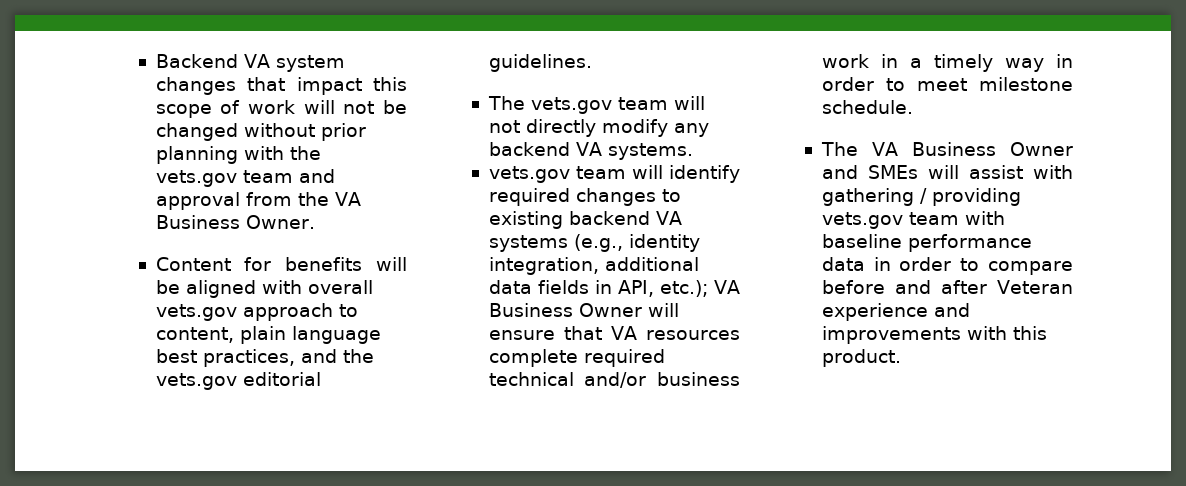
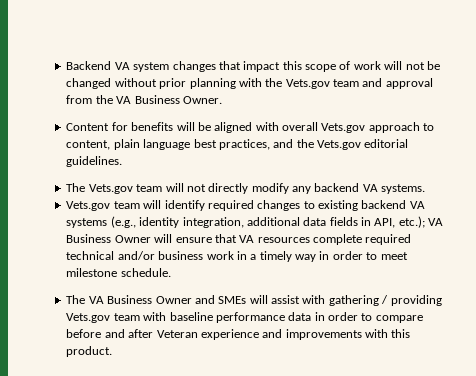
[155,170,237,187] vets.gov -> [285,79,330,89] Vets.gov
[155,304,237,321] vets.gov -> [321,123,366,133] Vets.gov
[155,373,237,390] vets.gov -> [317,140,362,150] Vets.gov
[530,97,612,114] vets.gov -> [88,184,133,194] Vets.gov
[488,166,570,183] vets.gov -> [66,201,111,211] Vets.gov
[821,212,903,229] vets.gov -> [66,313,111,323] Vets.gov

